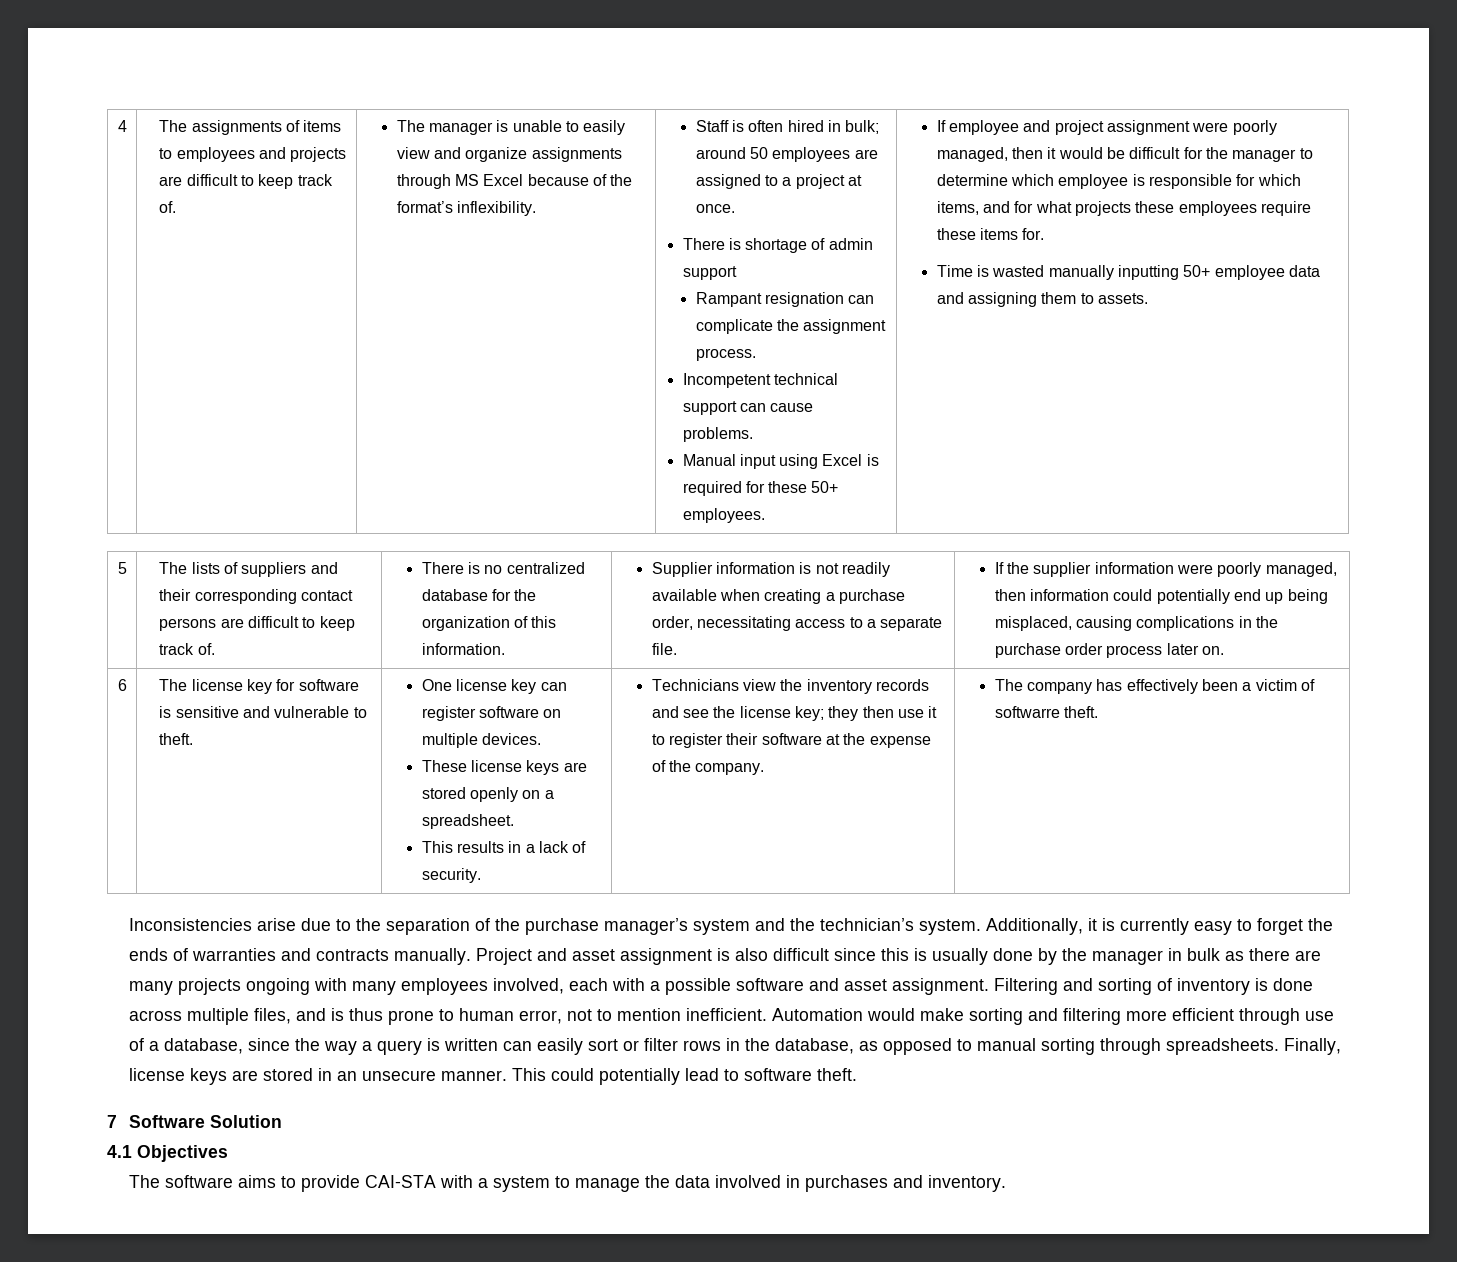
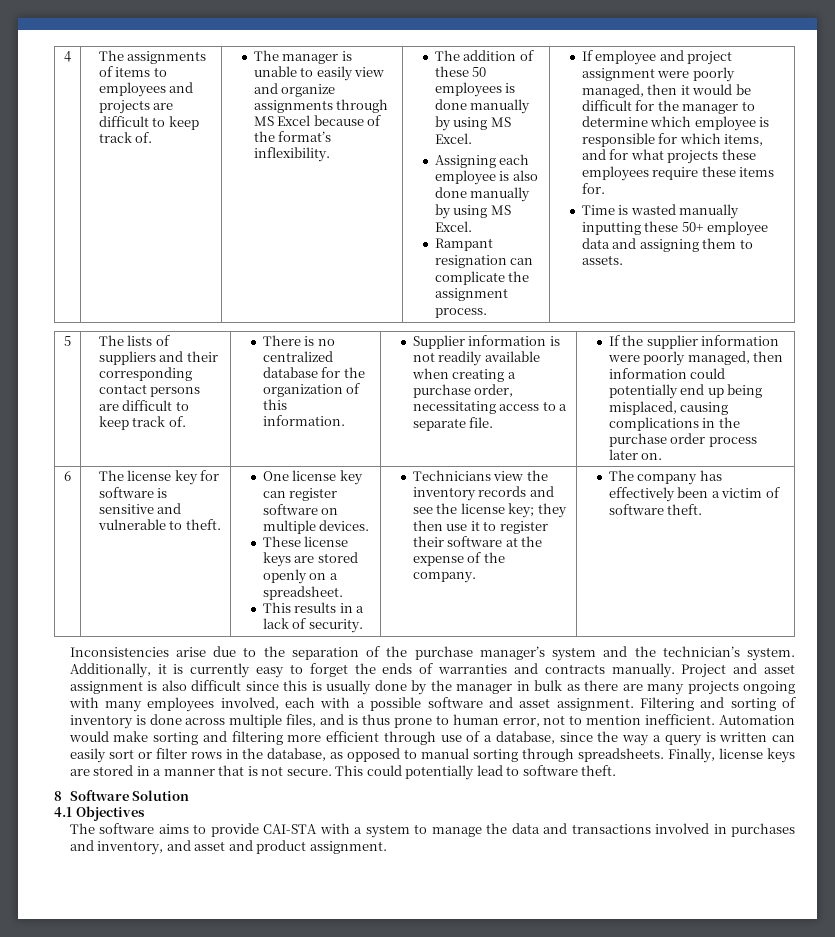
[695,120,880,134] [695,147,878,162] [695,174,863,189] [695,204,735,213] [682,238,873,253] [682,266,737,280] Staff is often hired in bulk; around 50 employees are assigned to a project at once. // There is shortage of admin support -> [434,50,534,61] [434,66,487,77] [434,82,516,97] [434,99,531,114] [434,116,511,131] [434,133,472,144] [434,154,530,168] [434,170,538,185] [434,187,531,202] [434,204,511,219] [434,221,472,232] The addition of these 50 employees is done manually by using MS Excel. // Assigning each employee is also done manually by using MS Excel.
[682,373,838,388] [682,401,814,415] [682,427,753,442] [682,454,879,469] [682,481,839,496] [682,508,765,523] // Incompetent technical support can cause problems. // Manual input using Excel is required for these 50+ employees. -> (487, 313) none
(1180, 272) none -> [644,221,679,232] these
[994,706,1060,718] softwarre -> [608,504,664,515] software
[337,1070,508,1081] an unsecure manner. -> [153,765,332,776] a manner that is not secure.
[107,1115,117,1128] 7 -> [54,791,62,801] 8
(711, 1181) none -> [543,823,651,834] and transactions
[928,1175,1007,1192] inventory. -> [97,840,387,855] inventory, and asset and product assignment.

